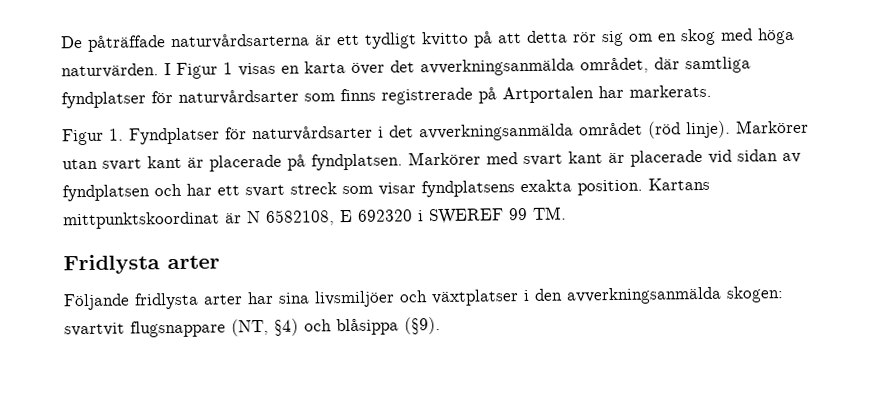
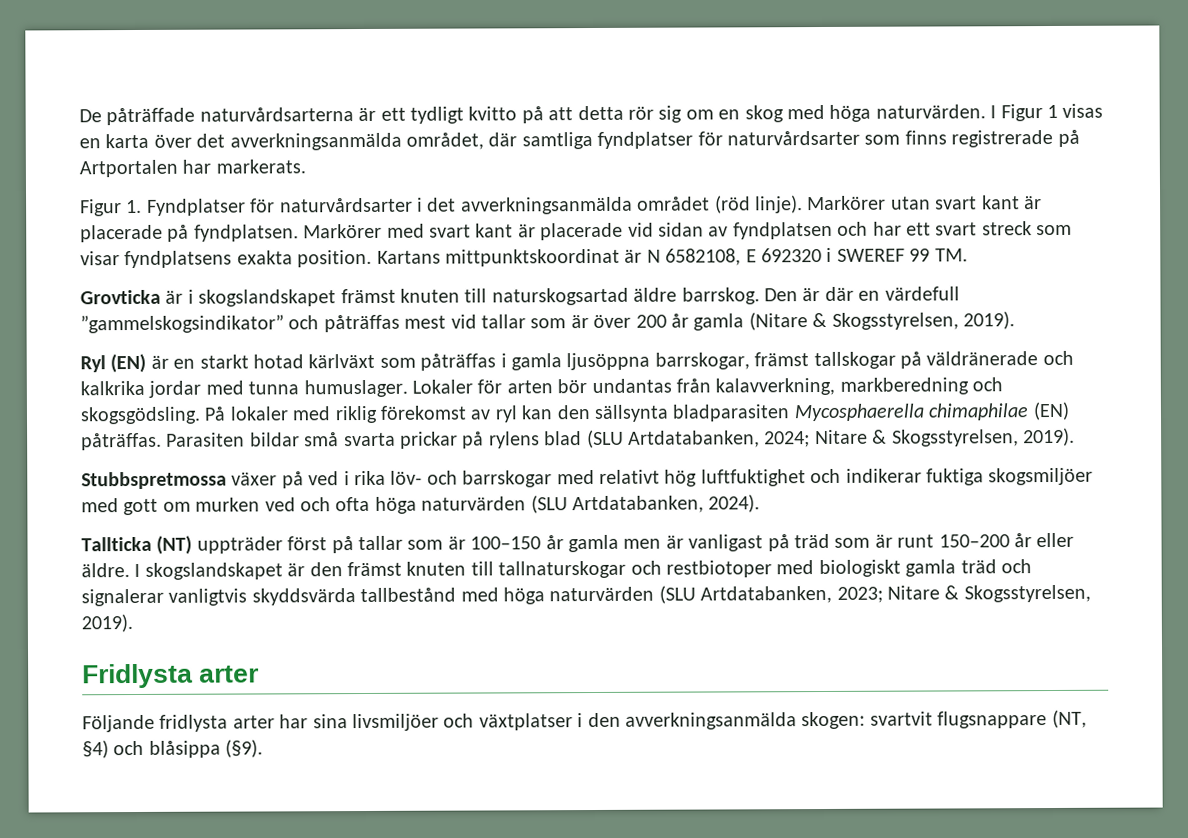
(567, 213) none -> [80,286,960,307] [80,311,1015,334] [80,350,1074,374] [80,377,1004,398] [80,401,1070,425] [81,427,1075,451] [81,467,1094,490] [81,494,761,516] [81,532,1075,555] [81,559,1032,580] [81,584,1091,607] [81,614,133,633] // Grovticka är i skogslandskapet främst knuten till naturskogsartad äldre barrskog. Den är där en värdefull ”gammelskogsindikator” och påträffas mest vid tallar som är över 200 år gamla (Nitare & Skogsstyrelsen, 2019). // Ryl (EN) är en starkt hotad kärlväxt som påträffas i gamla ljusöppna barrskogar, främst tallskogar på väldränerade och kalkrika jordar med tunna humuslager. Lokaler för arten bör undantas från kalavverkning, markberedning och skogsgödsling. På lokaler med riklig förekomst av ryl kan den sällsynta bladparasiten Mycosphaerella chimaphilae (EN) påträffas. Parasiten bildar små svarta prickar på rylens blad (SLU Artdatabanken, 2024; Nitare & Skogsstyrelsen, 2019). // Stubbspretmossa växer på ved i rika löv- och barrskogar med relativt hög luftfuktighet och indikerar fuktiga skogsmiljöer med gott om murken ved och ofta höga naturvärden (SLU Artdatabanken, 2024). // Tallticka (NT) uppträder först på tallar som är 100–150 år gamla men är vanligast på träd som är runt 150–200 år eller äldre. I skogslandskapet är den främst knuten till tallnaturskogar och restbiotoper med biologiskt gamla träd och signalerar vanligtvis skyddsvärda tallbestånd med höga naturvärden (SLU Artdatabanken, 2023; Nitare & Skogsstyrelsen, 2019).

